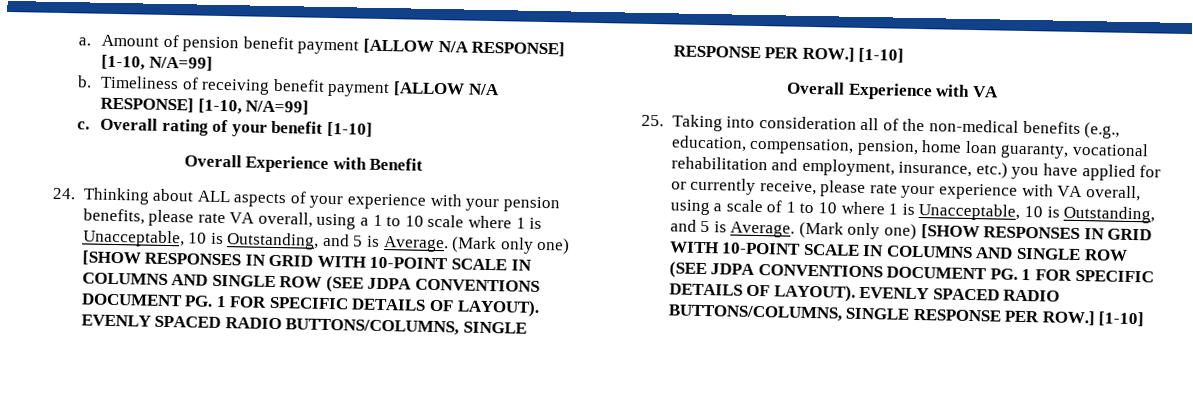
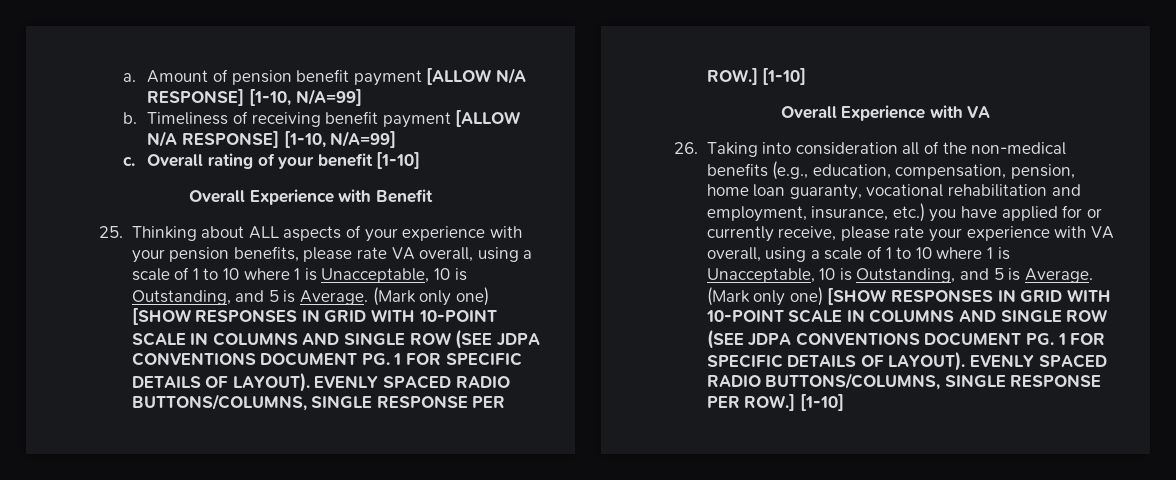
[51,187,76,200] 24. -> [99,226,124,238] 25.
[372,214,465,228] 1 to 10 scale -> [131,267,240,281] scale of 1 to 10
[640,114,664,127] 25. -> [674,142,699,154] 26.

